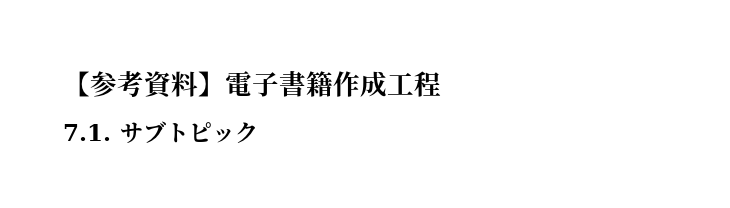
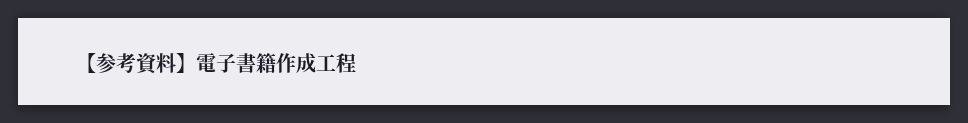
[63,121,258,144] // 7.1.サブトピック -> (356, 63) none

